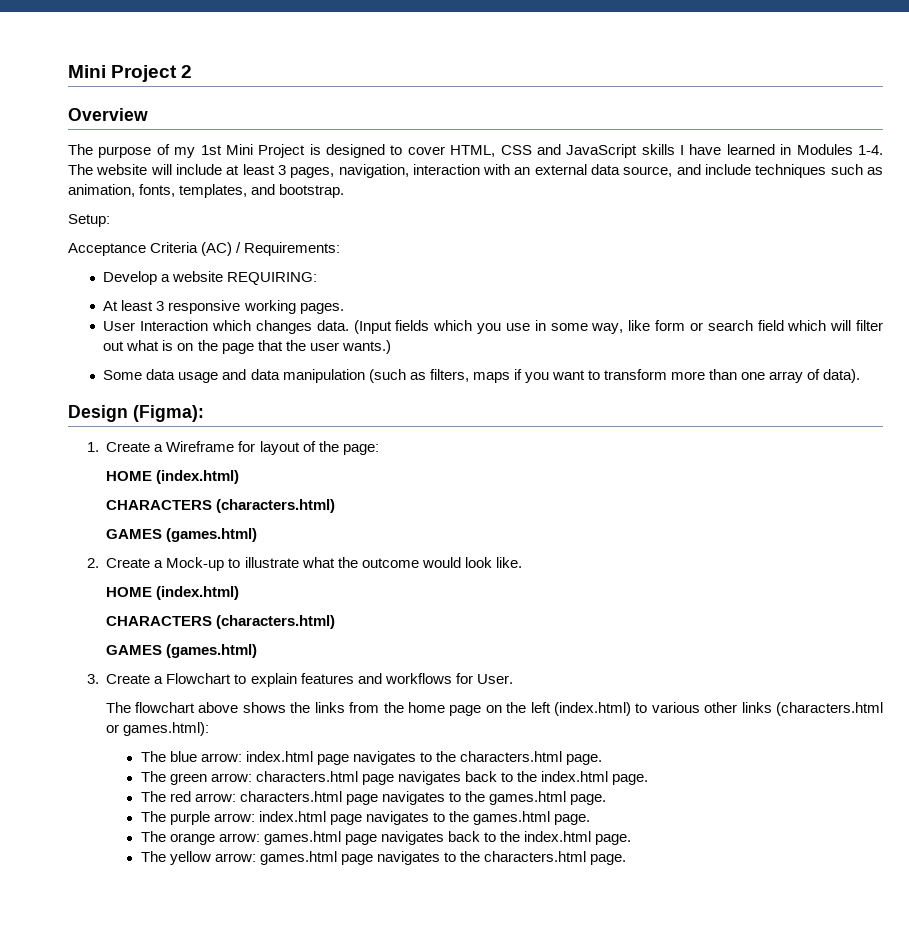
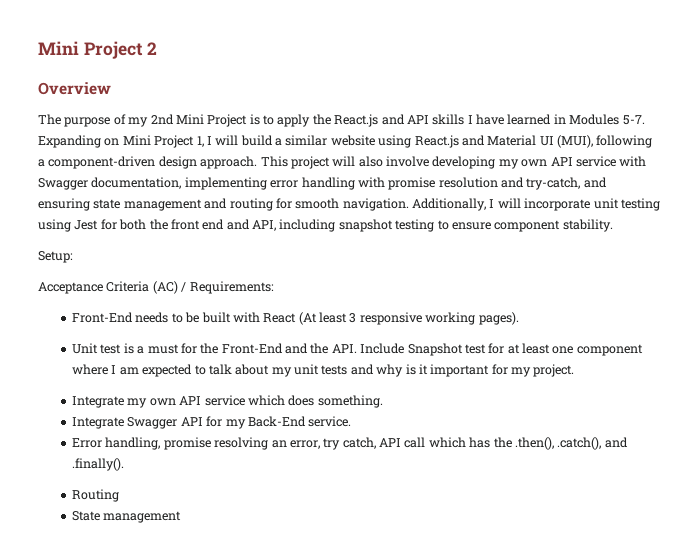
[200,145,222,155] 1st -> [150,114,174,125] 2nd
[326,144,638,158] designed to cover HTML, CSS and JavaScript -> [263,114,429,127] to apply the React.js and API
[858,145,884,155] [68,164,883,178] [68,184,345,198] 1-4. The website will include at least 3 pages, navigation, interaction with an external data source, and include techniques such as animation, fonts, templates, and bootstrap. -> [622,115,645,125] [38,135,653,148] [38,156,647,169] [38,177,607,190] [38,198,660,211] [38,219,613,232] 5-7. Expanding on Mini Project 1, I will build a similar website using React.js and Material UI (MUI), following a component-driven design approach. This project will also involve developing my own API service with Swagger documentation, implementing error handling with promise resolution and try-catch, and ensuring state management and routing for smooth navigation. Additionally, I will incorporate unit testing using Jest for both the front end and API, including snapshot testing to ensure component stability.
[103,271,318,285] [103,300,344,314] [103,320,883,334] [103,340,391,354] [103,369,861,383] [68,405,204,422] [86,441,379,455] [105,470,239,484] [105,499,335,513] [105,528,257,542] [86,557,522,571] [105,586,239,600] [105,615,335,629] [105,644,257,658] [86,673,513,687] [105,702,884,716] [105,722,209,736] [140,751,603,765] [140,771,649,785] [140,791,607,805] [140,811,591,825] [140,831,632,845] [140,851,627,865] Develop a website REQUIRING: // At least 3 responsive working pages. // User Interaction which changes data. (Input fields which you use in some way, like form or search field which will filter out what is on the page that the user wants.) // Some data usage and data manipulation (such as filters, maps if you want to transform more than one array of data). // Design (Figma): // 1. Create a Wireframe for layout of the page: // HOME (index.html) // CHARACTERS (characters.html) // GAMES (games.html) // 2. Create a Mock-up to illustrate what the outcome would look like. // HOME (index.html) // CHARACTERS (characters.html) // GAMES (games.html) // 3. Create a Flowchart to explain features and workflows for User. // The flowchart above shows the links from the home page on the left (index.html) to various other links (characters.html or games.html): // The blue arrow: index.html page navigates to the characters.html page. // The green arrow: characters.html page navigates back to the index.html page. // The red arrow: characters.html page navigates to the games.html page. // The purple arrow: index.html page navigates to the games.html page. // The orange arrow: games.html page navigates back to the index.html page. // The yellow arrow: games.html page navigates to the characters.html page. -> [72,312,519,325] [72,343,643,356] [72,364,575,377] [72,395,383,408] [72,416,352,429] [72,437,628,450] [72,458,125,471] [72,489,120,502] [72,511,182,523] Front-End needs to be built with React (At least 3 responsive working pages). // Unit test is a must for the Front-End and the API. Include Snapshot test for at least one component where I am expected to talk about my unit tests and why is it important for my project. // Integrate my own API service which does something. // Integrate Swagger API for my Back-End service. // Error handling, promise resolving an error, try catch, API call which has the .then(), .catch(), and .finally(). // Routing // State management

